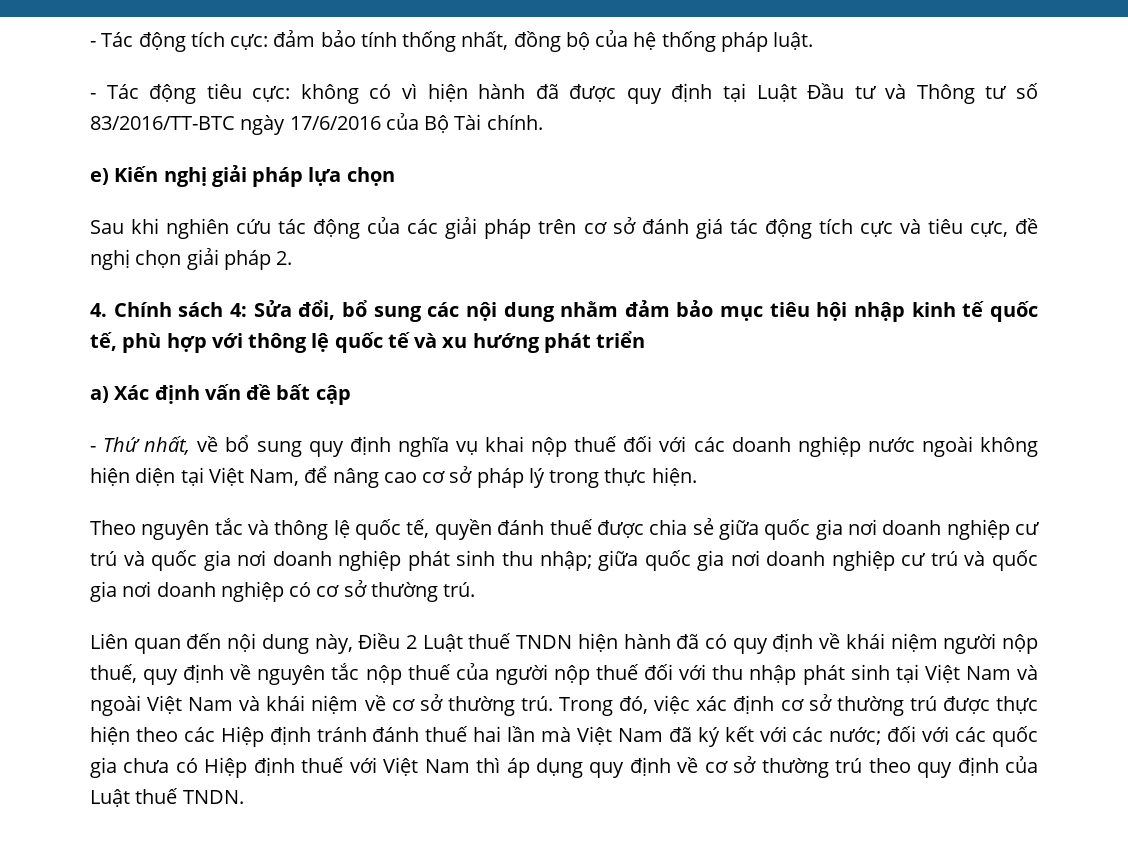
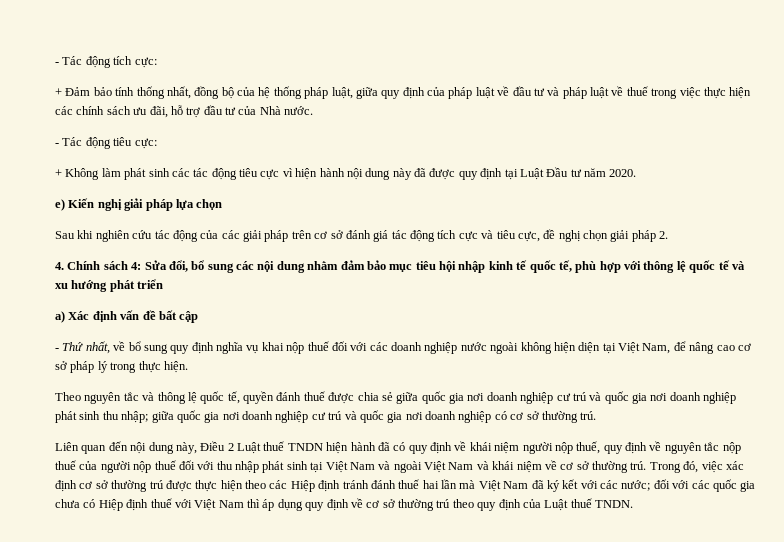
[273,30,316,47] đảm -> [55,87,91,96] // + Đảm
[773,32,814,50] luật. -> [331,86,752,99] [55,105,314,118] luật, giữa quy định của pháp luật về đầu tư và pháp luật về thuế trong việc thực hiện các chính sách ưu đãi, hỗ trợ đầu tư của Nhà nước.
[300,83,526,104] không có vì hiện hành -> [55,168,412,180] // + Không làm phát sinh các tác động tiêu cực vì hiện hành nội dung này
[885,83,1038,104] [90,113,543,135] và Thông tư số 83/2016/TT-BTC ngày 17/6/2016 của Bộ Tài chính. -> [584,168,637,177] năm 2020.

